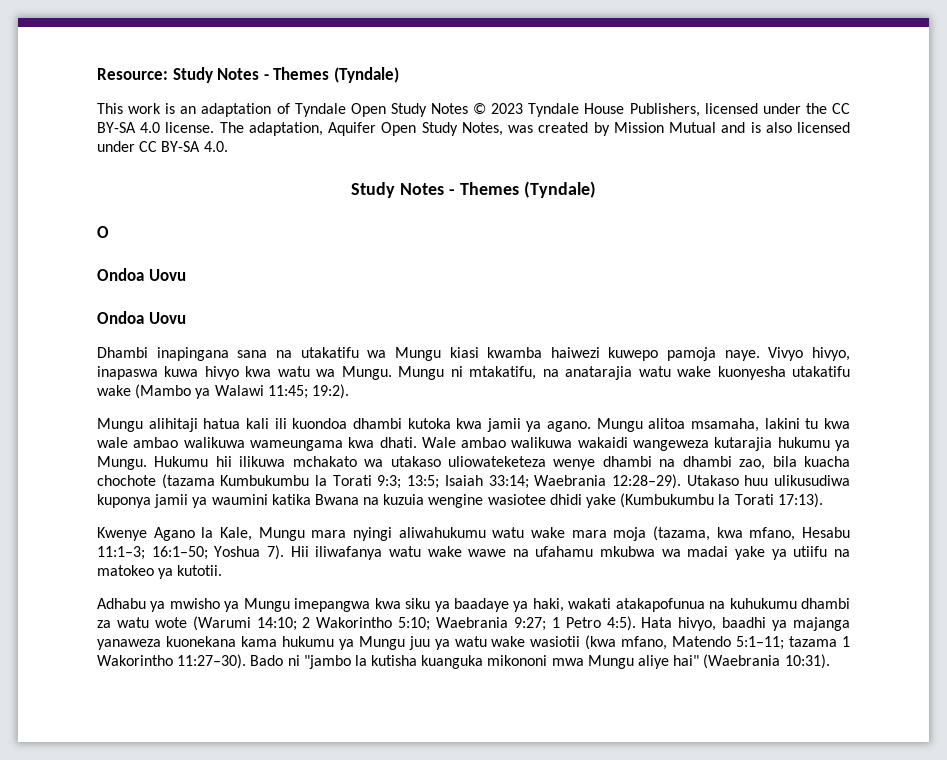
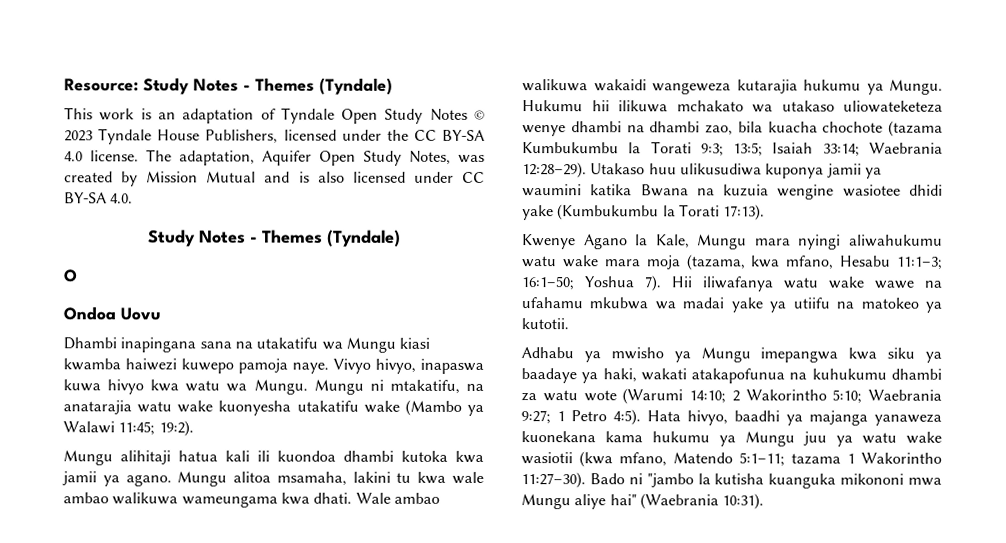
[97,311,186,324] // Ondoa Uovu -> (161, 314) none

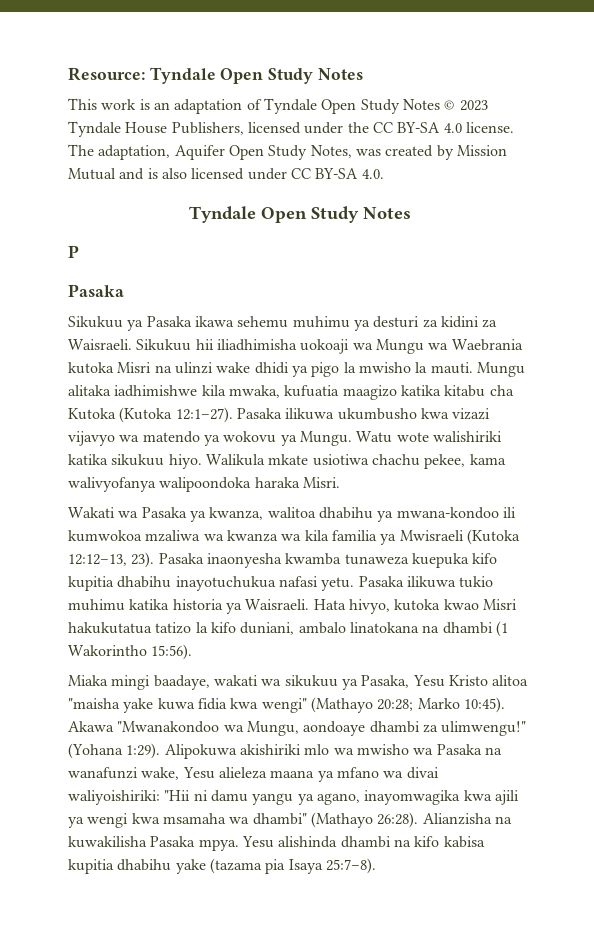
[143,77,393,95] Study Notes - Themes (Tyndale) -> [149,67,363,84] Tyndale Open Study Notes
[148,229,401,247] [63,269,78,283] [63,306,161,321] [63,337,431,353] [63,358,484,374] [63,379,484,395] [63,399,485,416] [63,420,194,437] [63,450,484,466] [62,471,484,487] [63,492,440,508] [522,79,943,95] [522,100,943,113] [522,120,943,137] [522,141,943,157] [522,162,882,179] [522,184,943,200] [522,204,766,221] [522,234,943,250] [522,254,943,271] [521,275,942,292] [521,297,943,313] [521,318,569,330] [521,347,942,363] [521,368,942,384] [521,388,942,405] [521,409,942,426] [521,431,942,447] [521,451,942,468] [521,472,942,489] [521,493,765,510] Study Notes - Themes (Tyndale) // O // Ondoa Uovu // Dhambi inapingana sana na utakatifu wa Mungu kiasi kwamba haiwezi kuwepo pamoja naye. Vivyo hivyo, inapaswa kuwa hivyo kwa watu wa Mungu. Mungu ni mtakatifu, na anatarajia watu wake kuonyesha utakatifu wake (Mambo ya Walawi 11:45; 19:2). // Mungu alihitaji hatua kali ili kuondoa dhambi kutoka kwa jamii ya agano. Mungu alitoa msamaha, lakini tu kwa wale ambao walikuwa wameungama kwa dhati. Wale ambao walikuwa wakaidi wangeweza kutarajia hukumu ya Mungu. Hukumu hii ilikuwa mchakato wa utakaso uliowateketeza wenye dhambi na dhambi zao, bila kuacha chochote (tazama Kumbukumbu la Torati 9:3; 13:5; Isaiah 33:14; Waebrania 12:28–29). Utakaso huu ulikusudiwa kuponya jamii ya waumini katika Bwana na kuzuia wengine wasiotee dhidi yake (Kumbukumbu la Torati 17:13). // Kwenye Agano la Kale, Mungu mara nyingi aliwahukumu watu wake mara moja (tazama, kwa mfano, Hesabu 11:1–3; 16:1–50; Yoshua 7). Hii iliwafanya watu wake wawe na ufahamu mkubwa wa madai yake ya utiifu na matokeo ya kutotii. // Adhabu ya mwisho ya Mungu imepangwa kwa siku ya baadaye ya haki, wakati atakapofunua na kuhukumu dhambi za watu wote (Warumi 14:10; 2 Wakorintho 5:10; Waebrania 9:27; 1 Petro 4:5). Hata hivyo, baadhi ya majanga yanaweza kuonekana kama hukumu ya Mungu juu ya watu wake wasiotii (kwa mfano, Matendo 5:1–11; tazama 1 Wakorintho 11:27–30). Bado ni "jambo la kutisha kuanguka mikononi mwa Mungu aliye hai" (Waebrania 10:31). -> [189,206,411,223] [68,245,79,258] [68,284,124,297] [68,316,498,331] [68,339,523,354] [68,362,525,377] [68,385,514,400] [68,407,491,423] [68,431,502,446] [68,454,506,469] [68,477,340,492] [68,507,516,522] [68,529,520,545] [68,552,498,568] [68,576,494,591] [68,599,517,614] [68,621,508,637] [68,644,193,660] [68,675,529,690] [68,697,505,713] [68,721,527,736] [68,743,502,759] [68,767,439,782] [68,790,519,805] [68,812,512,828] [68,836,485,851] [68,858,376,874] Tyndale Open Study Notes // P // Pasaka // Sikukuu ya Pasaka ikawa sehemu muhimu ya desturi za kidini za Waisraeli. Sikukuu hii iliadhimisha uokoaji wa Mungu wa Waebrania kutoka Misri na ulinzi wake dhidi ya pigo la mwisho la mauti. Mungu alitaka iadhimishwe kila mwaka, kufuatia maagizo katika kitabu cha Kutoka (Kutoka 12:1–27). Pasaka ilikuwa ukumbusho kwa vizazi vijavyo wa matendo ya wokovu ya Mungu. Watu wote walishiriki katika sikukuu hiyo. Walikula mkate usiotiwa chachu pekee, kama walivyofanya walipoondoka haraka Misri. // Wakati wa Pasaka ya kwanza, walitoa dhabihu ya mwana-kondoo ili kumwokoa mzaliwa wa kwanza wa kila familia ya Mwisraeli (Kutoka 12:12–13, 23). Pasaka inaonyesha kwamba tunaweza kuepuka kifo kupitia dhabihu inayotuchukua nafasi yetu. Pasaka ilikuwa tukio muhimu katika historia ya Waisraeli. Hata hivyo, kutoka kwao Misri hakukutatua tatizo la kifo duniani, ambalo linatokana na dhambi (1 Wakorintho 15:56). // Miaka mingi baadaye, wakati wa sikukuu ya Pasaka, Yesu Kristo alitoa "maisha yake kuwa fidia kwa wengi" (Mathayo 20:28; Marko 10:45). Akawa "Mwanakondoo wa Mungu, aondoaye dhambi za ulimwengu!" (Yohana 1:29). Alipokuwa akishiriki mlo wa mwisho wa Pasaka na wanafunzi wake, Yesu alieleza maana ya mfano wa divai waliyoishiriki: "Hii ni damu yangu ya agano, inayomwagika kwa ajili ya wengi kwa msamaha wa dhambi" (Mathayo 26:28). Alianzisha na kuwakilisha Pasaka mpya. Yesu alishinda dhambi na kifo kabisa kupitia dhabihu yake (tazama pia Isaya 25:7–8).

